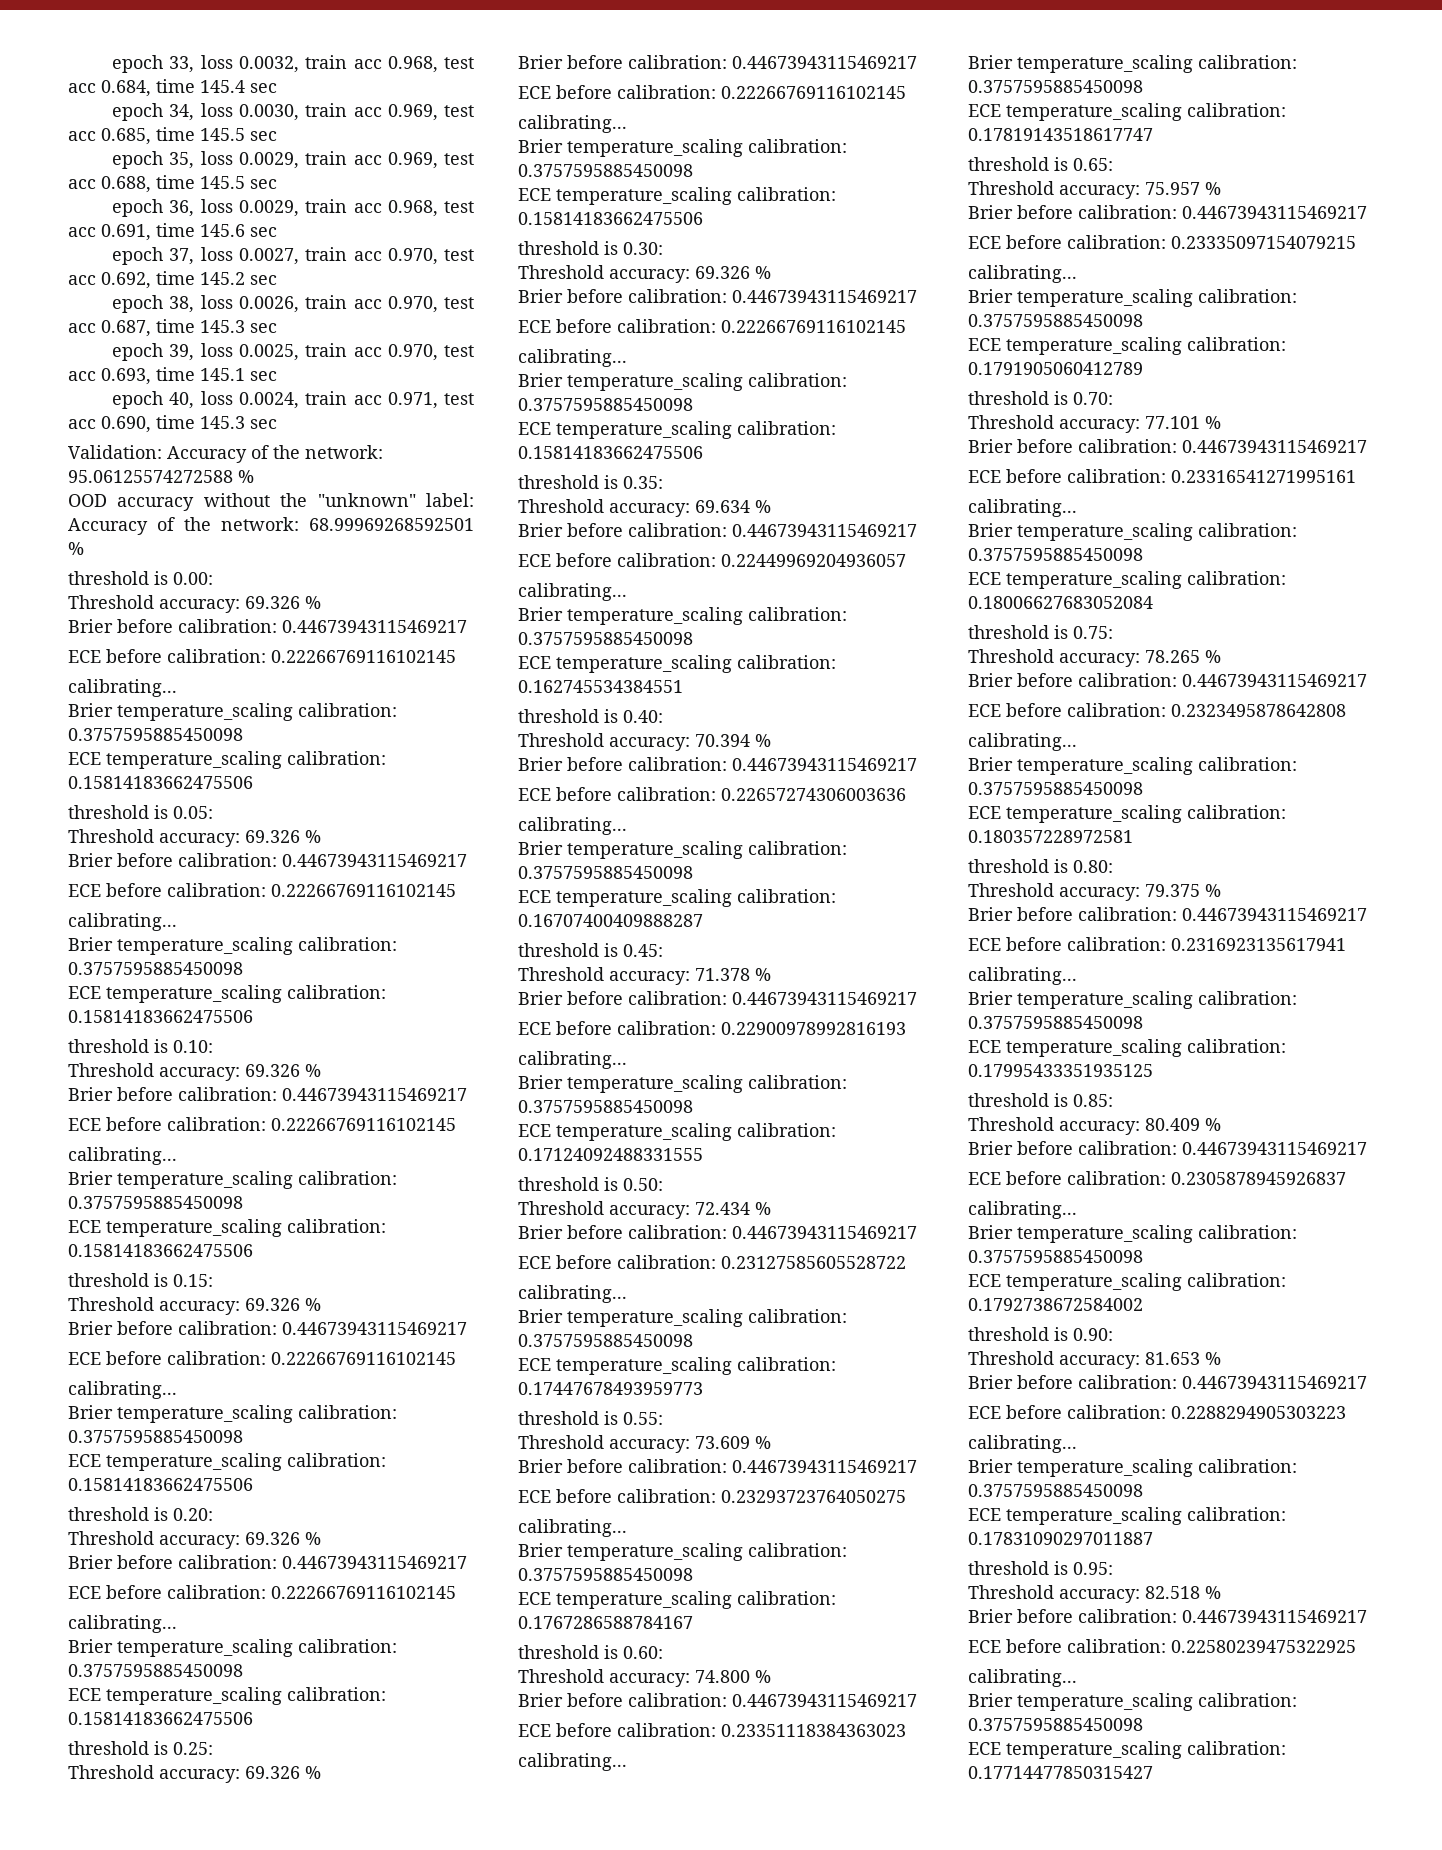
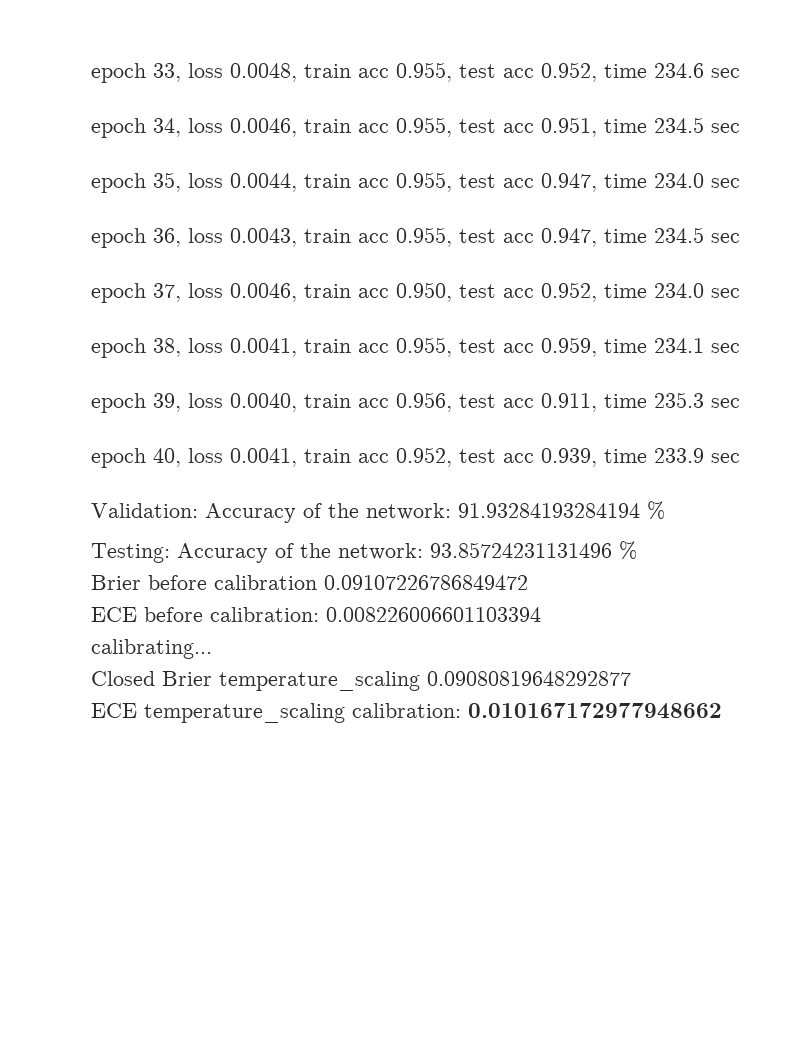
[238,55,474,73] [68,79,245,97] 0.0032, train acc 0.968, test acc 0.684, time 145.4 -> [230,62,704,82] 0.0048, train acc 0.955, test acc 0.952, time 234.6
[238,103,474,121] [68,127,245,145] 0.0030, train acc 0.969, test acc 0.685, time 145.5 -> [230,117,704,137] 0.0046, train acc 0.955, test acc 0.951, time 234.5
[238,151,474,169] [68,175,245,193] 0.0029, train acc 0.969, test acc 0.688, time 145.5 -> [230,172,704,192] 0.0044, train acc 0.955, test acc 0.947, time 234.0
[238,199,474,217] [68,223,245,241] 0.0029, train acc 0.968, test acc 0.691, time 145.6 -> [230,227,704,247] 0.0043, train acc 0.955, test acc 0.947, time 234.5
[238,247,474,265] [68,271,245,289] 0.0027, train acc 0.970, test acc 0.692, time 145.2 -> [230,282,704,302] 0.0046, train acc 0.950, test acc 0.952, time 234.0
[238,295,474,313] [68,319,245,337] 0.0026, train acc 0.970, test acc 0.687, time 145.3 -> [230,337,704,357] 0.0041, train acc 0.955, test acc 0.959, time 234.1
[238,343,474,361] [68,367,245,385] 0.0025, train acc 0.970, test acc 0.693, time 145.1 -> [230,392,704,412] 0.0040, train acc 0.956, test acc 0.911, time 235.3
[238,391,474,409] [68,415,245,433] 0.0024, train acc 0.971, test acc 0.690, time 145.3 -> [230,447,704,467] 0.0041, train acc 0.952, test acc 0.939, time 233.9
[68,470,254,483] [68,493,474,511] [68,517,474,535] [68,542,84,555] [68,571,213,585] [68,595,321,613] [68,619,467,633] [68,649,456,663] [68,679,177,697] [68,703,397,721] [68,728,243,741] [68,751,386,769] [68,776,253,789] [68,805,213,819] [68,829,321,847] [68,853,467,867] [68,883,456,897] [68,913,177,931] [68,937,397,955] [68,962,243,975] [68,985,386,1003] [68,1010,253,1023] [68,1039,213,1053] [68,1063,321,1081] [68,1087,467,1101] [68,1117,456,1131] [68,1147,177,1165] [68,1171,397,1189] [68,1196,243,1209] [68,1219,386,1237] [68,1244,253,1257] [68,1273,213,1287] [68,1297,321,1315] [68,1321,467,1335] [68,1351,456,1365] [68,1381,177,1399] [68,1405,397,1423] [68,1430,243,1443] [68,1453,386,1471] [68,1478,253,1491] [68,1507,213,1521] [68,1531,321,1549] [68,1555,467,1569] [68,1585,456,1599] [68,1615,177,1633] [68,1639,397,1657] [68,1664,243,1677] [68,1687,386,1705] [68,1712,253,1725] [68,1741,213,1755] [68,1765,321,1783] [518,55,917,69] [518,85,906,99] [518,115,627,133] [518,139,847,157] [518,164,693,177] [518,187,836,205] [518,212,703,225] [518,241,663,255] [518,265,771,283] [518,289,917,303] [518,319,906,333] [518,349,627,367] [518,373,847,391] [518,398,693,411] [518,421,836,439] [518,446,703,459] [518,475,663,489] [518,499,771,517] [518,523,917,537] [518,553,906,567] [518,583,627,601] [518,607,847,625] [518,632,693,645] [518,655,836,673] [518,680,683,693] [518,709,663,723] [518,733,771,751] [518,757,917,771] [518,787,906,801] [518,817,627,835] [518,841,847,859] [518,866,693,879] [518,889,836,907] [518,914,703,927] [518,943,663,957] [518,967,771,985] [518,991,917,1005] [518,1021,906,1035] [518,1051,627,1069] [518,1075,847,1093] [518,1100,693,1113] [518,1123,836,1141] [518,1148,703,1161] [518,1177,663,1191] [518,1201,771,1219] [518,1225,917,1239] [518,1255,906,1269] [518,1285,627,1303] [518,1309,847,1327] [518,1334,693,1347] [518,1357,836,1375] [518,1382,703,1395] [518,1411,663,1425] [518,1435,771,1453] [518,1459,917,1473] [518,1489,906,1503] [518,1519,627,1537] [518,1543,847,1561] [518,1568,693,1581] [518,1591,836,1609] [518,1616,693,1629] [518,1645,663,1659] [518,1669,771,1687] [518,1693,917,1707] [518,1723,906,1737] [518,1753,627,1771] [968,55,1297,73] [968,80,1143,93] [968,103,1286,121] [968,128,1153,141] [968,157,1113,171] [968,181,1221,199] [968,205,1367,219] [968,235,1356,249] [968,265,1077,283] [968,289,1297,307] [968,314,1143,327] [968,337,1286,355] [968,362,1143,375] [968,391,1113,405] [968,415,1221,433] [968,439,1367,453] [968,469,1356,483] [968,499,1077,517] [968,523,1297,541] [968,548,1143,561] [968,571,1286,589] [968,596,1153,609] [968,625,1113,639] [968,649,1221,667] [968,673,1367,687] [968,703,1346,717] [968,733,1077,751] [968,757,1297,775] [968,782,1143,795] [968,805,1286,823] [968,830,1133,843] [968,859,1113,873] [968,883,1221,901] [968,907,1367,921] [968,937,1346,951] [968,967,1077,985] [968,991,1297,1009] [968,1016,1143,1029] [968,1039,1286,1057] [968,1064,1153,1077] [968,1093,1113,1107] [968,1117,1221,1135] [968,1141,1367,1155] [968,1171,1346,1185] [968,1201,1077,1219] [968,1225,1297,1243] [968,1250,1143,1263] [968,1273,1286,1291] [968,1298,1143,1311] [968,1327,1113,1341] [968,1351,1221,1369] [968,1375,1367,1389] [968,1405,1346,1419] [968,1435,1077,1453] [968,1459,1297,1477] [968,1484,1143,1497] [968,1507,1286,1525] [968,1532,1153,1545] [968,1561,1113,1575] [968,1585,1221,1603] [968,1609,1367,1623] [968,1639,1356,1653] [968,1669,1077,1687] [968,1693,1297,1711] [968,1718,1143,1731] [968,1741,1286,1759] [968,1766,1153,1779] 95.06125574272588 % // OOD accuracy without the "unknown" label: Accuracy of the network: 68.99969268592501 % // threshold is 0.00: // Threshold accuracy: 69.326 % // Brier before calibration: 0.44673943115469217 // ECE before calibration: 0.22266769116102145 // calibrating... // Brier temperature_scaling calibration: 0.3757595885450098 // ECE temperature_scaling calibration: 0.15814183662475506 // threshold is 0.05: // Threshold accuracy: 69.326 % // Brier before calibration: 0.44673943115469217 // ECE before calibration: 0.22266769116102145 // calibrating... // Brier temperature_scaling calibration: 0.3757595885450098 // ECE temperature_scaling calibration: 0.15814183662475506 // threshold is 0.10: // Threshold accuracy: 69.326 % // Brier before calibration: 0.44673943115469217 // ECE before calibration: 0.22266769116102145 // calibrating... // Brier temperature_scaling calibration: 0.3757595885450098 // ECE temperature_scaling calibration: 0.15814183662475506 // threshold is 0.15: // Threshold accuracy: 69.326 % // Brier before calibration: 0.44673943115469217 // ECE before calibration: 0.22266769116102145 // calibrating... // Brier temperature_scaling calibration: 0.3757595885450098 // ECE temperature_scaling calibration: 0.15814183662475506 // threshold is 0.20: // Threshold accuracy: 69.326 % // Brier before calibration: 0.44673943115469217 // ECE before calibration: 0.22266769116102145 // calibrating... // Brier temperature_scaling calibration: 0.3757595885450098 // ECE temperature_scaling calibration: 0.15814183662475506 // threshold is 0.25: // Threshold accuracy: 69.326 % // Brier before calibration: 0.44673943115469217 // ECE before calibration: 0.22266769116102145 // calibrating... // Brier temperature_scaling calibration: 0.3757595885450098 // ECE temperature_scaling calibration: 0.15814183662475506 // threshold is 0.30: // Threshold accuracy: 69.326 % // Brier before calibration: 0.44673943115469217 // ECE before calibration: 0.22266769116102145 // calibrating... // Brier temperature_scaling calibration: 0.3757595885450098 // ECE temperature_scaling calibration: 0.15814183662475506 // threshold is 0.35: // Threshold accuracy: 69.634 % // Brier before calibration: 0.44673943115469217 // ECE before calibration: 0.22449969204936057 // calibrating... // Brier temperature_scaling calibration: 0.3757595885450098 // ECE temperature_scaling calibration: 0.162745534384551 // threshold is 0.40: // Threshold accuracy: 70.394 % // Brier before calibration: 0.44673943115469217 // ECE before calibration: 0.22657274306003636 // calibrating... // Brier temperature_scaling calibration: 0.3757595885450098 // ECE temperature_scaling calibration: 0.16707400409888287 // threshold is 0.45: // Threshold accuracy: 71.378 % // Brier before calibration: 0.44673943115469217 // ECE before calibration: 0.22900978992816193 // calibrating... // Brier temperature_scaling calibration: 0.3757595885450098 // ECE temperature_scaling calibration: 0.17124092488331555 // threshold is 0.50: // Threshold accuracy: 72.434 % // Brier before calibration: 0.44673943115469217 // ECE before calibration: 0.23127585605528722 // calibrating... // Brier temperature_scaling calibration: 0.3757595885450098 // ECE temperature_scaling calibration: 0.17447678493959773 // threshold is 0.55: // Threshold accuracy: 73.609 % // Brier before calibration: 0.44673943115469217 // ECE before calibration: 0.23293723764050275 // calibrating... // Brier temperature_scaling calibration: 0.3757595885450098 // ECE temperature_scaling calibration: 0.1767286588784167 // threshold is 0.60: // Threshold accuracy: 74.800 % // Brier before calibration: 0.44673943115469217 // ECE before calibration: 0.23351118384363023 // calibrating... // Brier temperature_scaling calibration: 0.3757595885450098 // ECE temperature_scaling calibration: 0.17819143518617747 // threshold is 0.65: // Threshold accuracy: 75.957 % // Brier before calibration: 0.44673943115469217 // ECE before calibration: 0.23335097154079215 // calibrating... // Brier temperature_scaling calibration: 0.3757595885450098 // ECE temperature_scaling calibration: 0.1791905060412789 // threshold is 0.70: // Threshold accuracy: 77.101 % // Brier before calibration: 0.44673943115469217 // ECE before calibration: 0.23316541271995161 // calibrating... // Brier temperature_scaling calibration: 0.3757595885450098 // ECE temperature_scaling calibration: 0.18006627683052084 // threshold is 0.75: // Threshold accuracy: 78.265 % // Brier before calibration: 0.44673943115469217 // ECE before calibration: 0.2323495878642808 // calibrating... // Brier temperature_scaling calibration: 0.3757595885450098 // ECE temperature_scaling calibration: 0.180357228972581 // threshold is 0.80: // Threshold accuracy: 79.375 % // Brier before calibration: 0.44673943115469217 // ECE before calibration: 0.2316923135617941 // calibrating... // Brier temperature_scaling calibration: 0.3757595885450098 // ECE temperature_scaling calibration: 0.17995433351935125 // threshold is 0.85: // Threshold accuracy: 80.409 % // Brier before calibration: 0.44673943115469217 // ECE before calibration: 0.2305878945926837 // calibrating... // Brier temperature_scaling calibration: 0.3757595885450098 // ECE temperature_scaling calibration: 0.1792738672584002 // threshold is 0.90: // Threshold accuracy: 81.653 % // Brier before calibration: 0.44673943115469217 // ECE before calibration: 0.2288294905303223 // calibrating... // Brier temperature_scaling calibration: 0.3757595885450098 // ECE temperature_scaling calibration: 0.17831090297011887 // threshold is 0.95: // Threshold accuracy: 82.518 % // Brier before calibration: 0.44673943115469217 // ECE before calibration: 0.22580239475322925 // calibrating... // Brier temperature_scaling calibration: 0.3757595885450098 // ECE temperature_scaling calibration: 0.17714477850315427 -> [458,501,665,520] [91,541,637,563] [91,575,528,590] [91,607,541,622] [91,639,212,659] [91,671,631,691] [91,703,722,723] 91.93284193284194 % // Testing: Accuracy of the network: 93.85724231131496 % // Brier before calibration 0.09107226786849472 // ECE before calibration: 0.008226006601103394 // calibrating... // Closed Brier temperature_scaling 0.09080819648292877 // ECE temperature_scaling calibration: 0.010167172977948662

